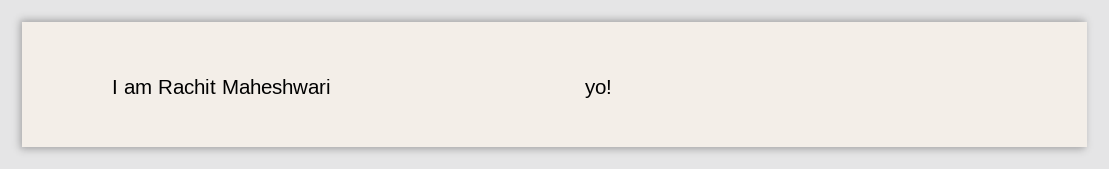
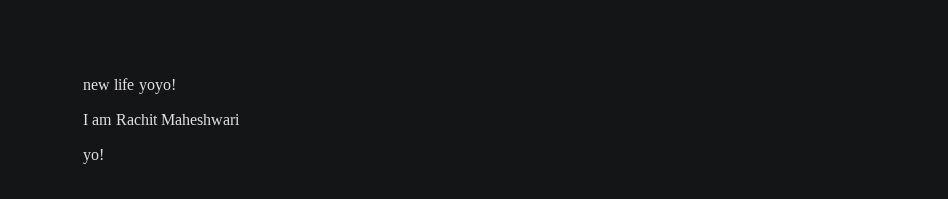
(112, 87) none -> [83,78,176,94] new life yoyo! //

